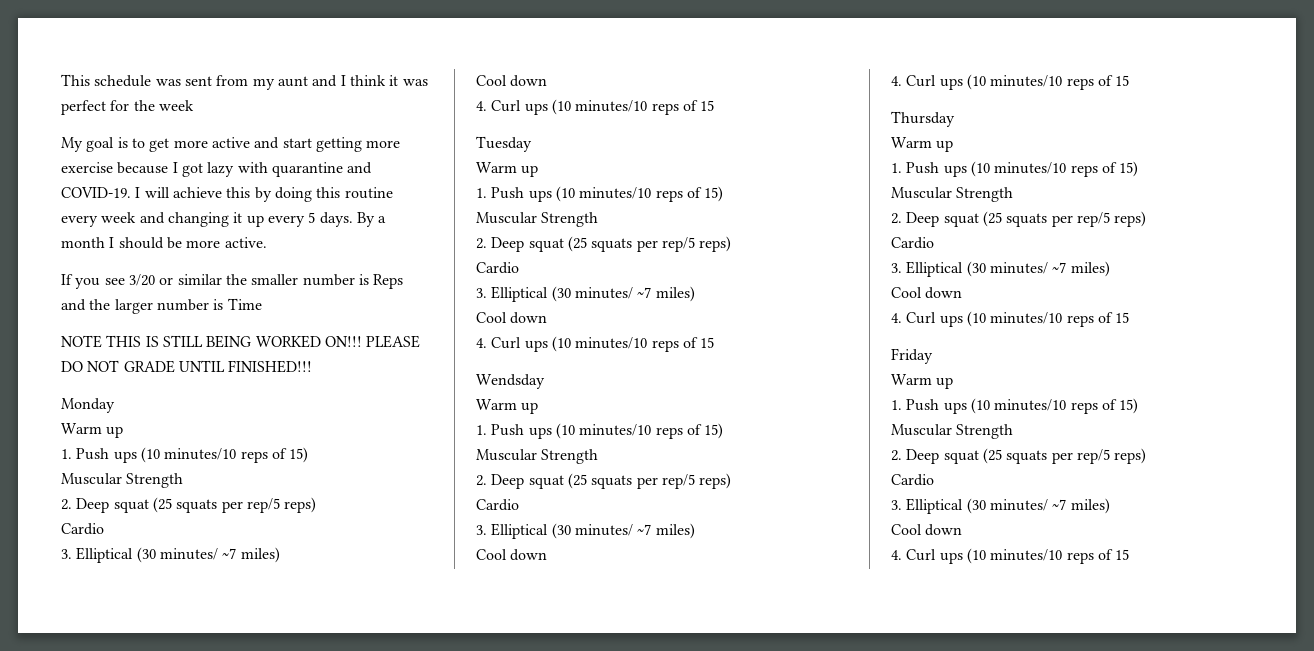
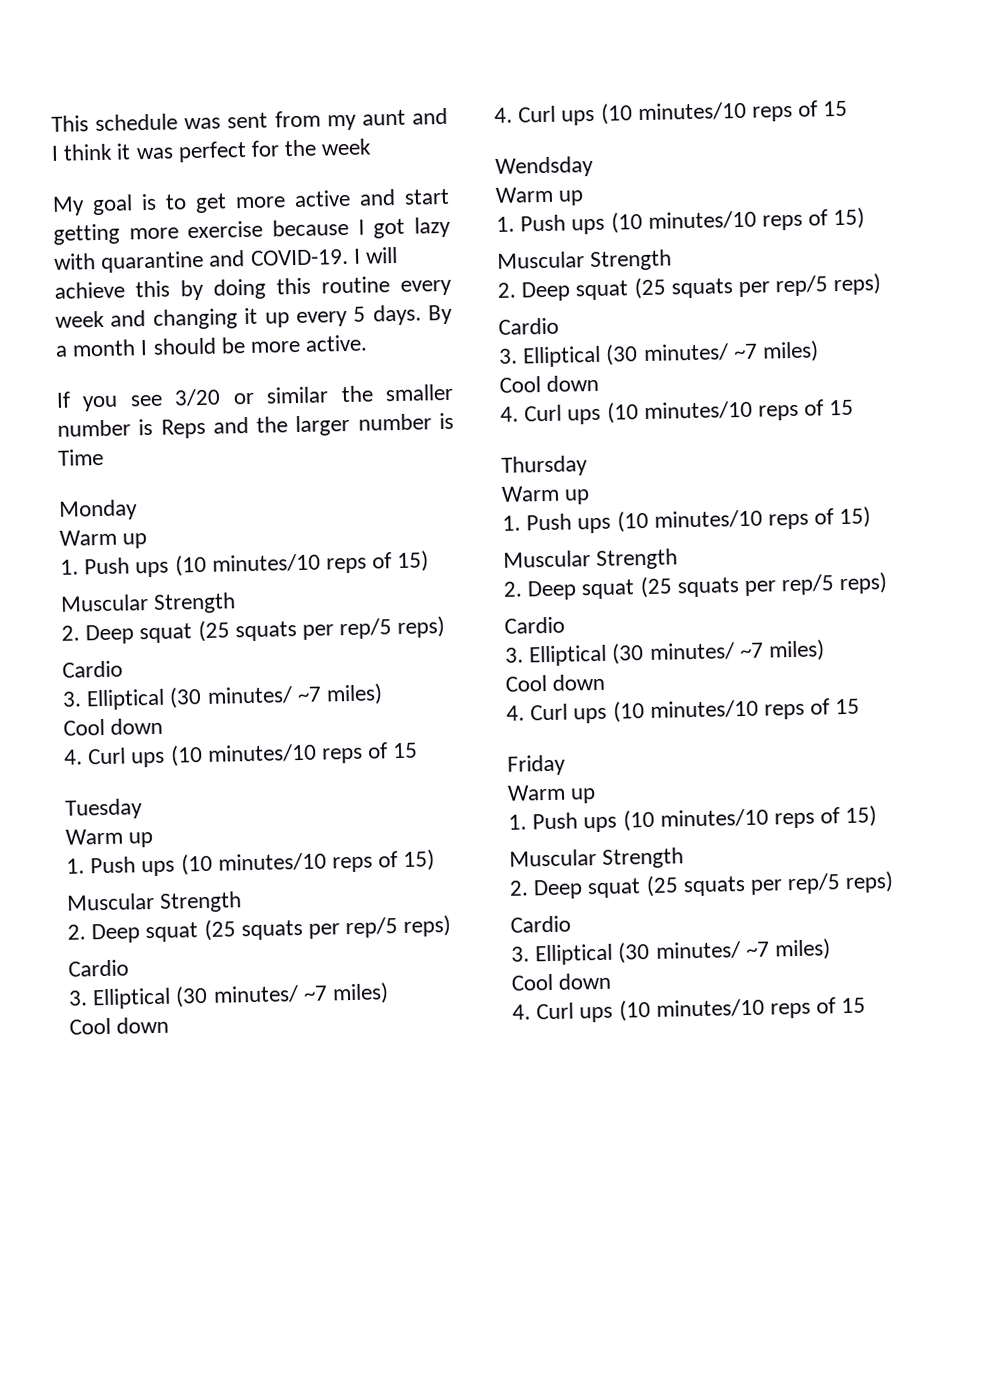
[61,335,421,348] [61,360,313,373] // NOTE THIS IS STILL BEING WORKED ON!!! PLEASE DO NOT GRADE UNTIL FINISHED!!! -> (104, 457) none

